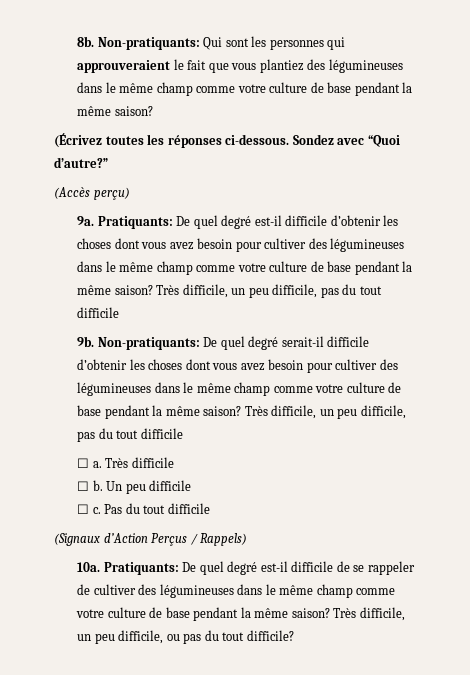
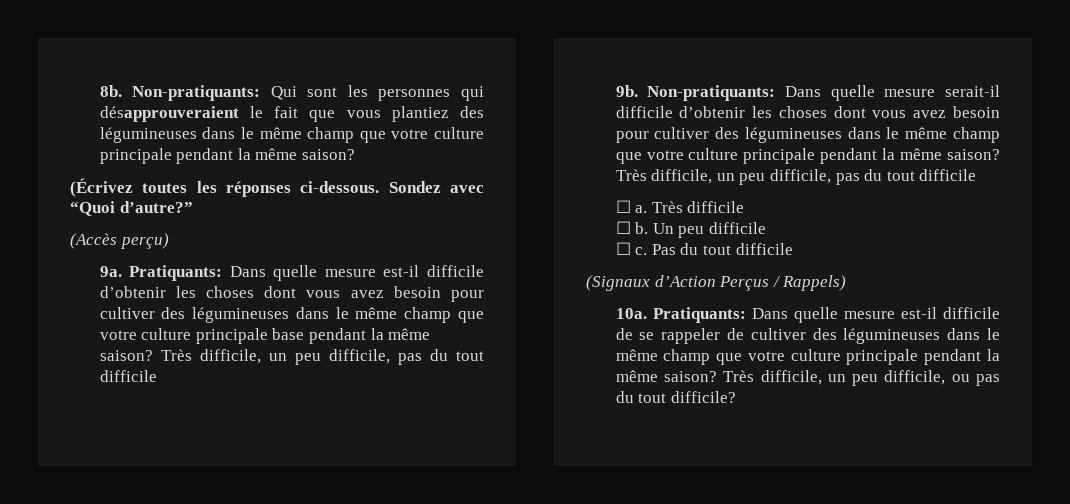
[77,60,171,73] approuveraient -> [99,106,239,122] désapprouveraient
[196,82,352,93] comme votre culture de base -> [359,127,484,143] [99,148,172,164] que votre culture principale
[176,215,252,229] De quel degré -> [229,265,376,281] Dans quelle mesure
[196,261,324,272] comme votre culture de -> [458,311,484,323] [99,328,268,344] que votre culture principale
[203,336,279,350] De quel degré -> [784,85,936,101] Dans quelle mesure
[273,382,402,393] [77,405,102,416] comme votre culture de base -> [615,148,816,164] que votre culture principale
[182,561,258,575] De quel degré -> [751,307,895,323] Dans quelle mesure
[356,588,396,595] [76,607,190,618] comme votre culture de base -> [716,349,919,365] que votre culture principale

